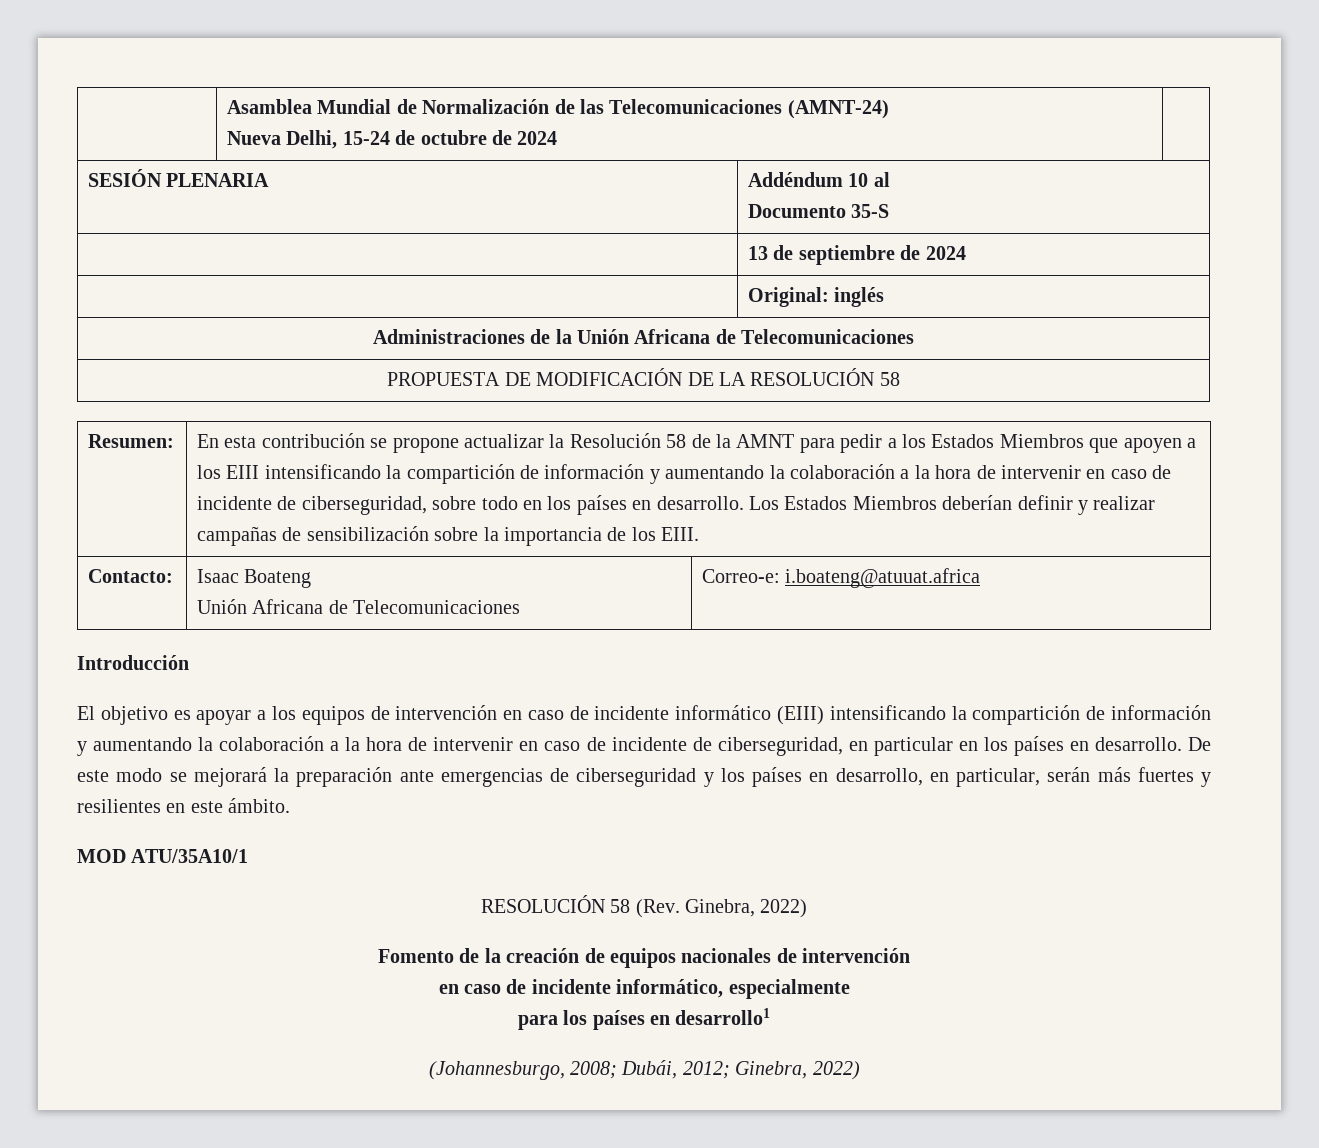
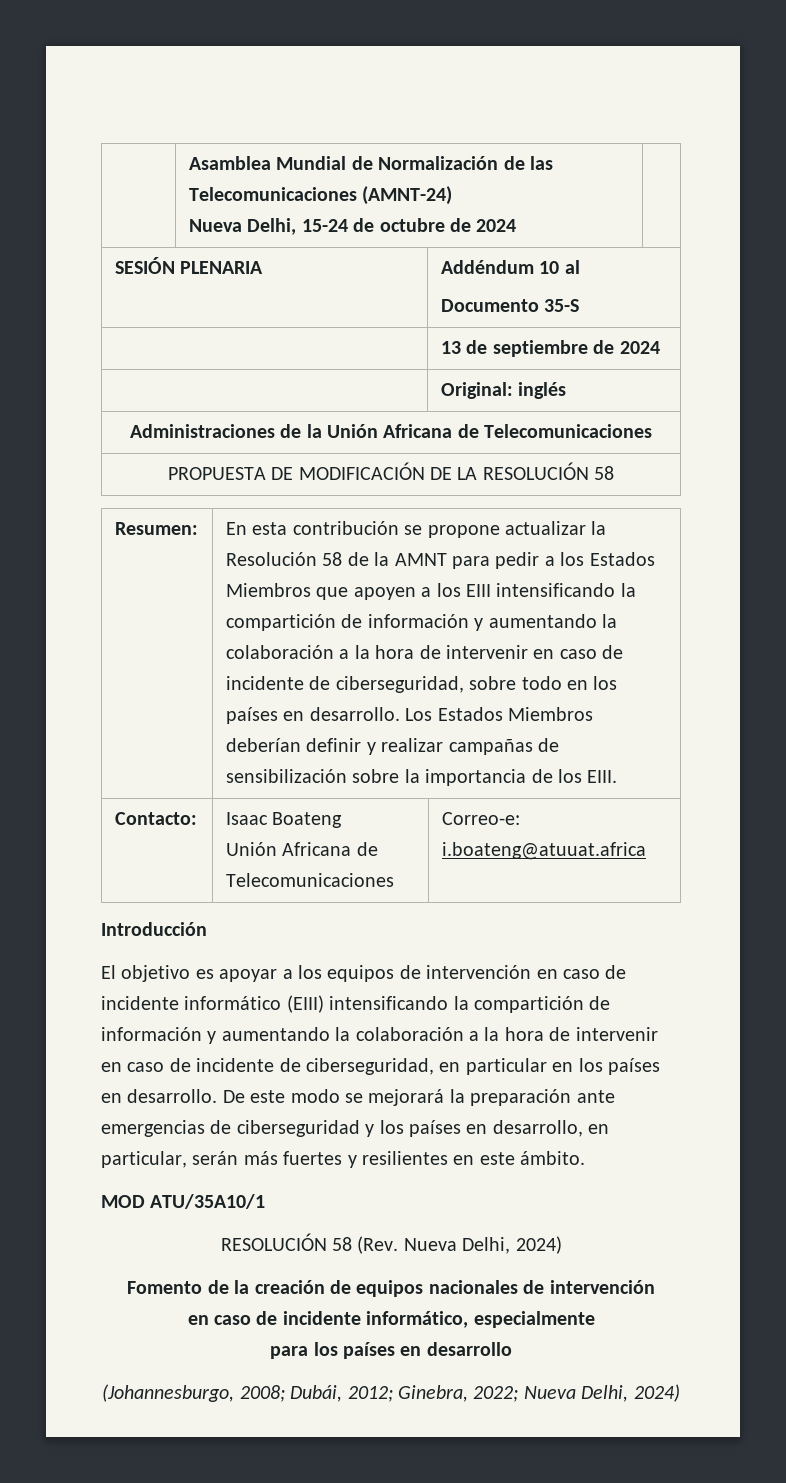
[684,899,808,918] Ginebra, 2022) -> [403,1236,562,1254] Nueva Delhi, 2024)
[675,1008,771,1025] desarrollo1 -> [426,1342,512,1356] desarrollo
[812,1061,860,1080] 2022) -> [473,1384,680,1402] 2022; Nueva Delhi, 2024)

